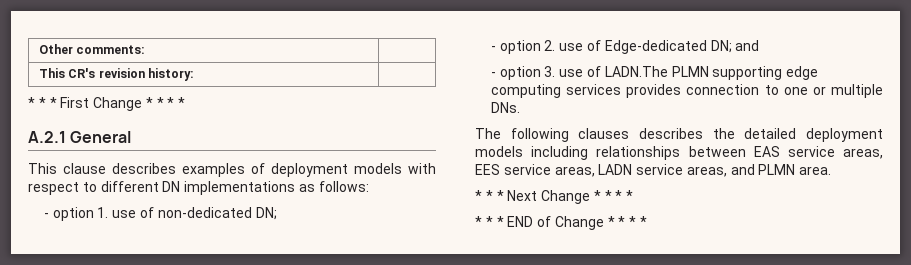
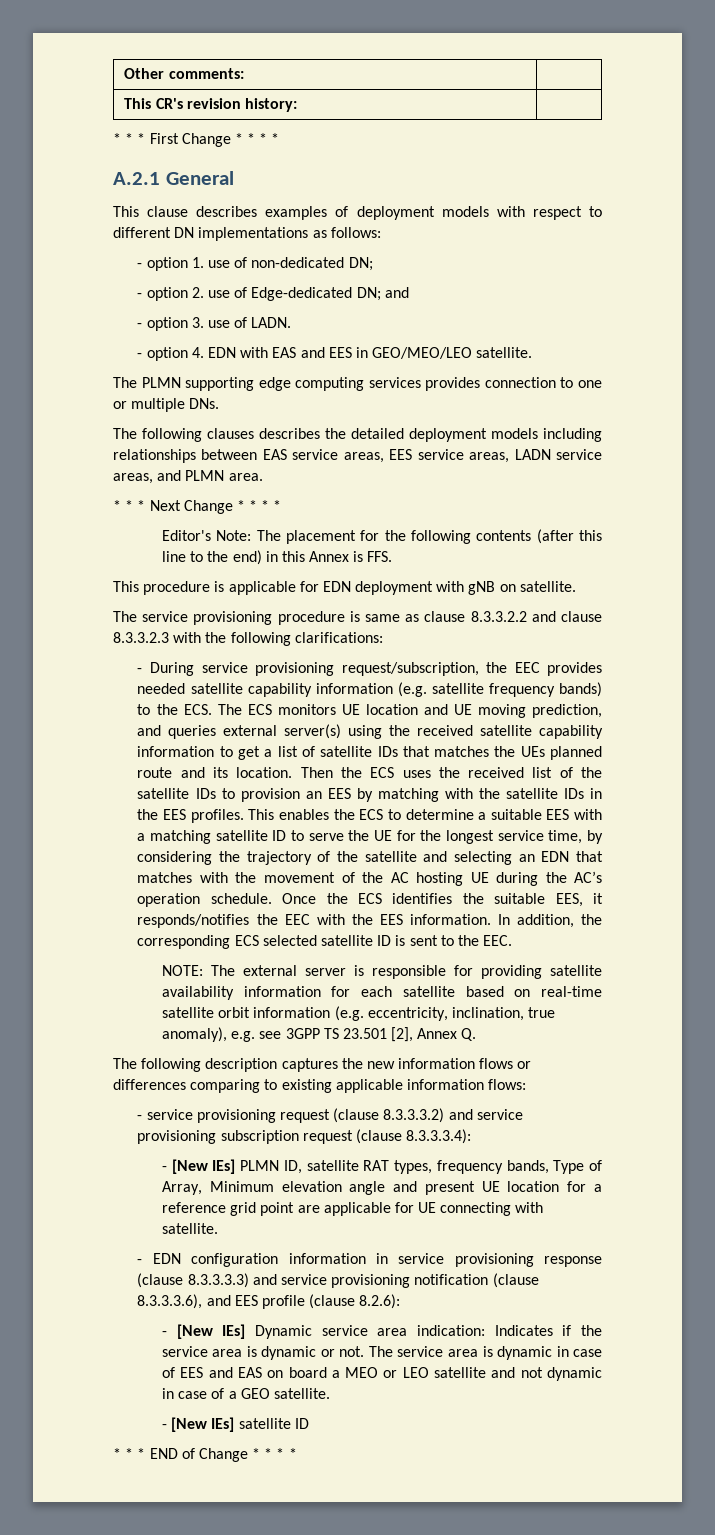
[604,66,668,77] LADN.The -> [251,317,292,328] [137,347,533,361] [113,377,137,388] LADN. // - option 4. EDN with EAS and EES in GEO/MEO/LEO satellite. // The
(634, 195) none -> [161,529,603,544] [161,550,393,565] [113,581,576,595] [113,611,602,625] [113,632,383,646] [137,662,602,676] [137,682,602,697] [137,704,602,718] [137,724,603,739] [137,746,602,760] [137,767,602,778] [137,788,602,802] [137,809,603,823] [137,830,603,844] [137,851,604,865] [137,871,602,886] [137,893,604,907] [137,914,602,928] [137,935,513,949] [161,965,602,979] [161,986,602,1000] [161,1006,556,1021] [161,1027,477,1042] [113,1058,532,1072] [113,1079,527,1093] [137,1108,523,1123] [137,1129,472,1144] [161,1159,603,1174] [161,1181,603,1195] [161,1202,544,1216] [161,1223,218,1234] [137,1253,602,1267] [137,1273,539,1288] [137,1294,401,1309] [161,1324,602,1339] [161,1346,602,1360] [161,1367,603,1381] [161,1388,330,1399] [161,1417,309,1432] // Editor's Note: The placement for the following contents (after this line to the end) in this Annex is FFS. // This procedure is applicable for EDN deployment with gNB on satellite. // The service provisioning procedure is same as clause 8.3.3.2.2 and clause 8.3.3.2.3 with the following clarifications: // - During service provisioning request/subscription, the EEC provides needed satellite capability information (e.g. satellite frequency bands) to the ECS. The ECS monitors UE location and UE moving prediction, and queries external server(s) using the received satellite capability information to get a list of satellite IDs that matches the UEs planned route and its location. Then the ECS uses the received list of the satellite IDs to provision an EES by matching with the satellite IDs in the EES profiles. This enables the ECS to determine a suitable EES with a matching satellite ID to serve the UE for the longest service time, by considering the trajectory of the satellite and selecting an EDN that matches with the movement of the AC hosting UE during the AC’s operation schedule. Once the ECS identifies the suitable EES, it responds/notifies the EEC with the EES information. In addition, the corresponding ECS selected satellite ID is sent to the EEC. // NOTE: The external server is responsible for providing satellite availability information for each satellite based on real-time satellite orbit information (e.g. eccentricity, inclination, true anomaly), e.g. see 3GPP TS 23.501 [2], Annex Q. // The following description captures the new information flows or differences comparing to existing applicable information flows: // - service provisioning request (clause 8.3.3.3.2) and service provisioning subscription request (clause 8.3.3.3.4): // - [New IEs] PLMN ID, satellite RAT types, frequency bands, Type of Array, Minimum elevation angle and present UE location for a reference grid point are applicable for UE connecting with satellite. // - EDN configuration information in service provisioning response (clause 8.3.3.3.3) and service provisioning notification (clause 8.3.3.3.6), and EES profile (clause 8.2.6): // - [New IEs] Dynamic service area indication: Indicates if the service area is dynamic or not. The service area is dynamic in case of EES and EAS on board a MEO or LEO satellite and not dynamic in case of a GEO satellite. // - [New IEs] satellite ID

